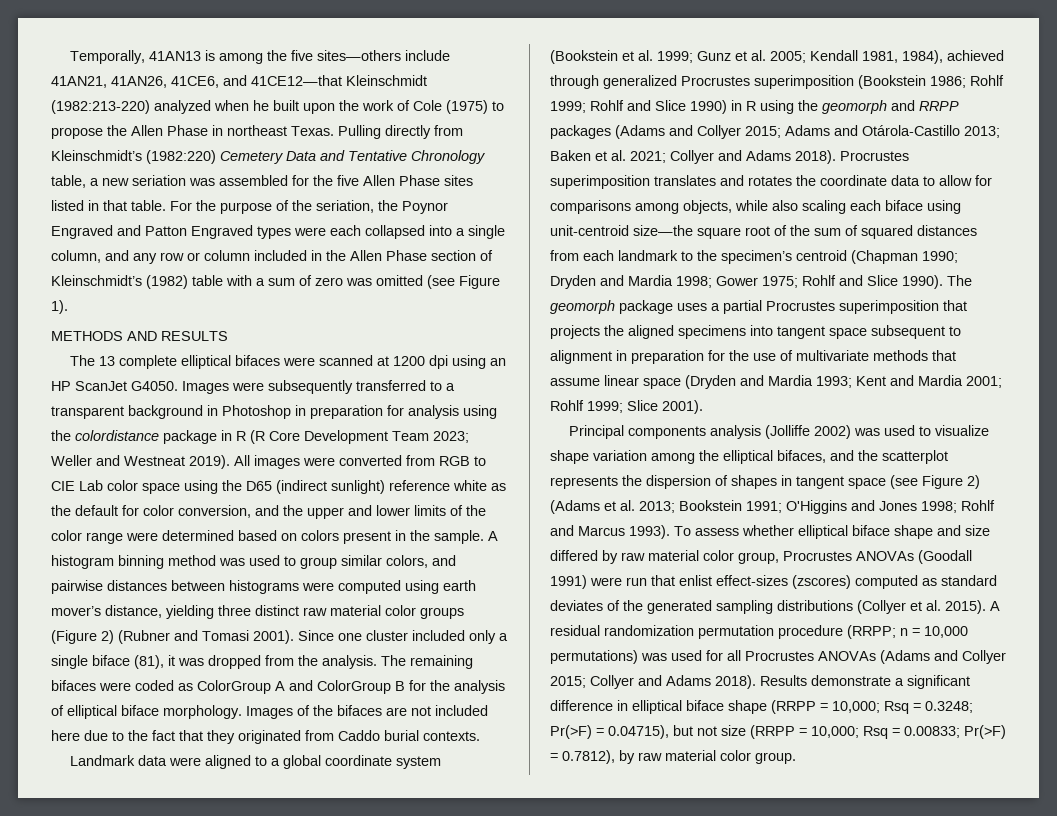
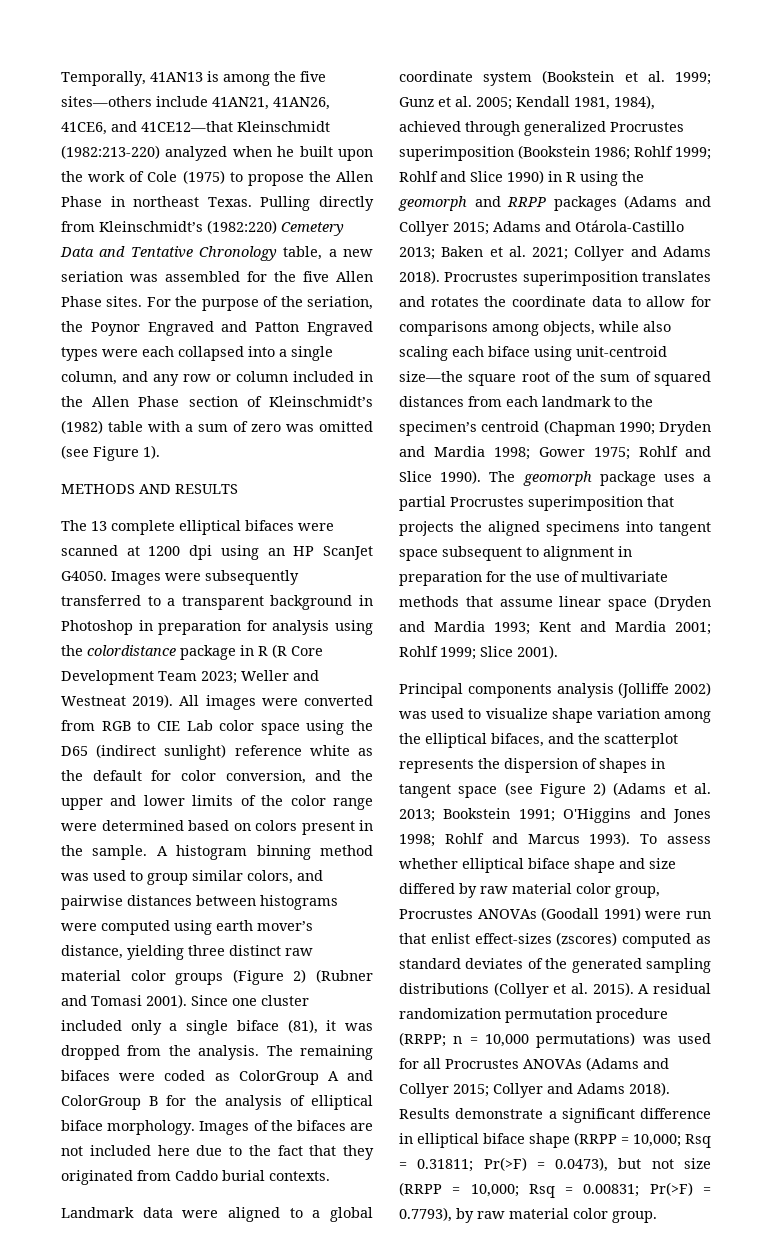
[444,175,473,186] [51,200,166,211] sites listed in that table. -> [106,296,143,307] sites.
[925,701,973,713] [550,725,669,739] 0.3248; Pr(>F) = 0.04715), -> [417,1157,609,1172] 0.31811; Pr(>F) = 0.0473),
[904,725,1006,739] [550,750,615,764] 0.00833; Pr(>F) = 0.7812), -> [583,1182,711,1197] [399,1207,452,1222] 0.00831; Pr(>F) = 0.7793),

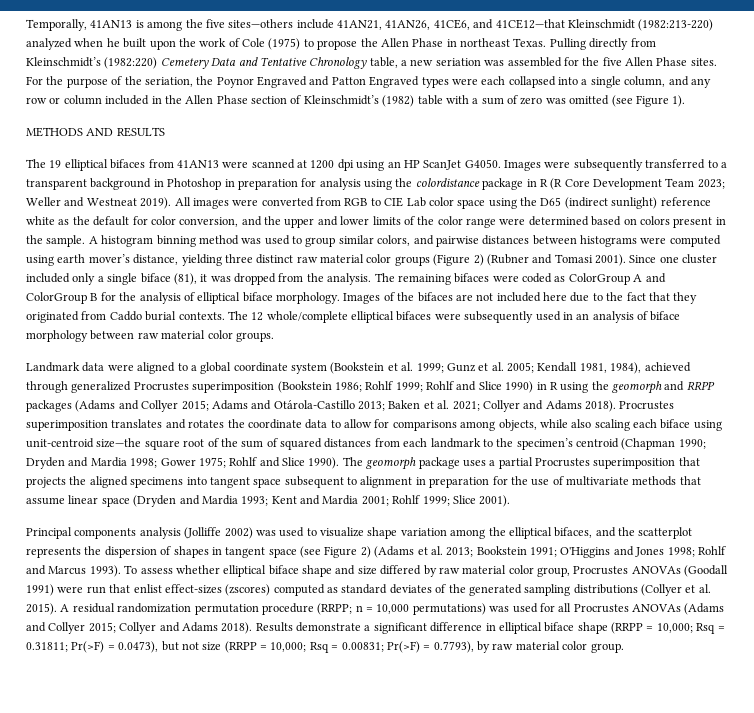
[91,520,294,535] 13 complete elliptical bifaces -> [49,159,219,171] 19 elliptical bifaces from 41AN13
(330, 1176) none -> [227,311,681,323] [26,330,274,342] The 12 whole/complete elliptical bifaces were subsequently used in an analysis of biface morphology between raw material color groups.

